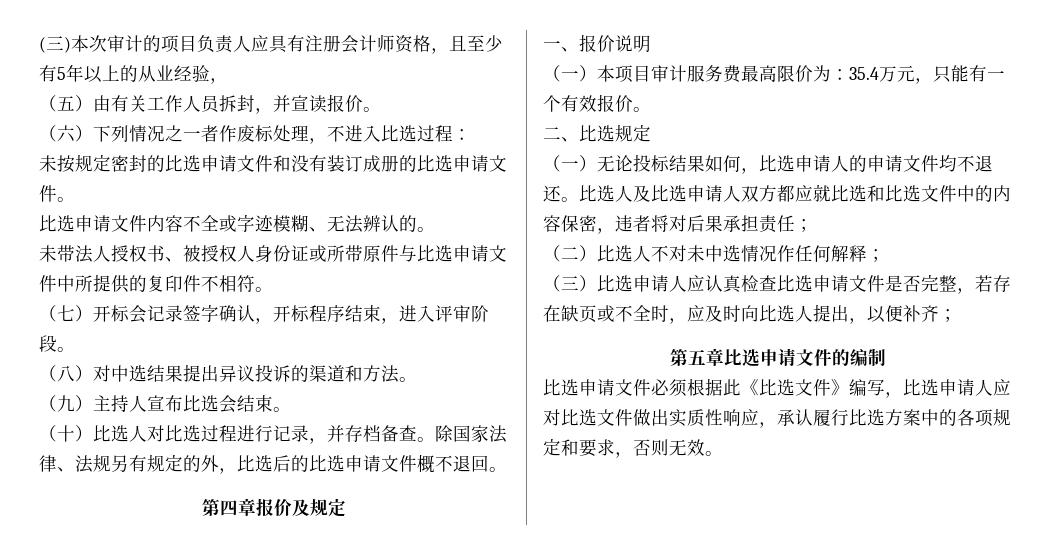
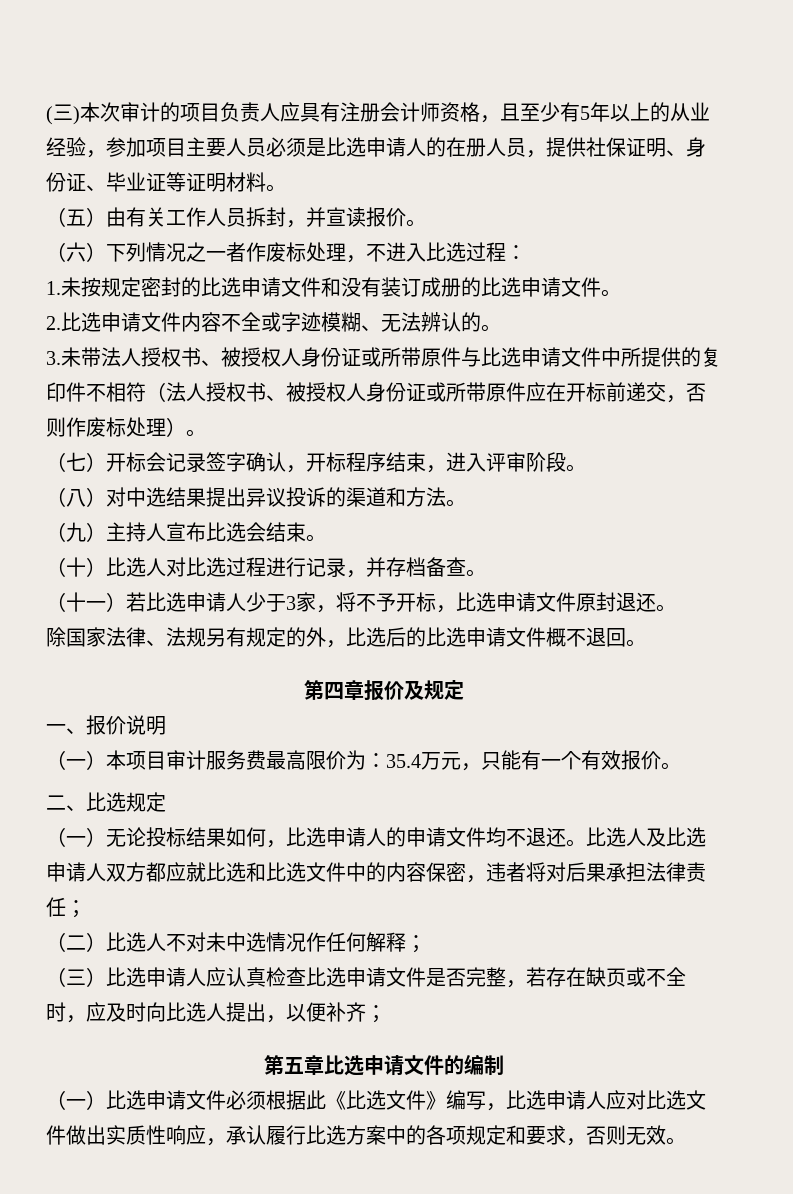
(228, 81) none -> [106,137,706,158] [46,172,286,192] 参加项目主要人员必须是比选申请人的在册人员，提供社保证明、身份证、毕业证等证明材料。
(471, 134) none -> [46,281,61,295] 1.
(75, 199) none -> [46,316,61,330] 2.
(435, 229) none -> [46,351,61,365] 3.
(255, 283) none -> [146,382,706,403] [46,417,186,437] （法人授权书、被授权人身份证或所带原件应在开标前递交，否则作废标处理）
(435, 439) none -> [46,592,676,613] // （十一）若比选申请人少于3家，将不予开标，比选申请文件原封退还。 //
(759, 223) none -> [646,862,686,882] 法律
(886, 357) none -> [46,1090,106,1110] （一）

